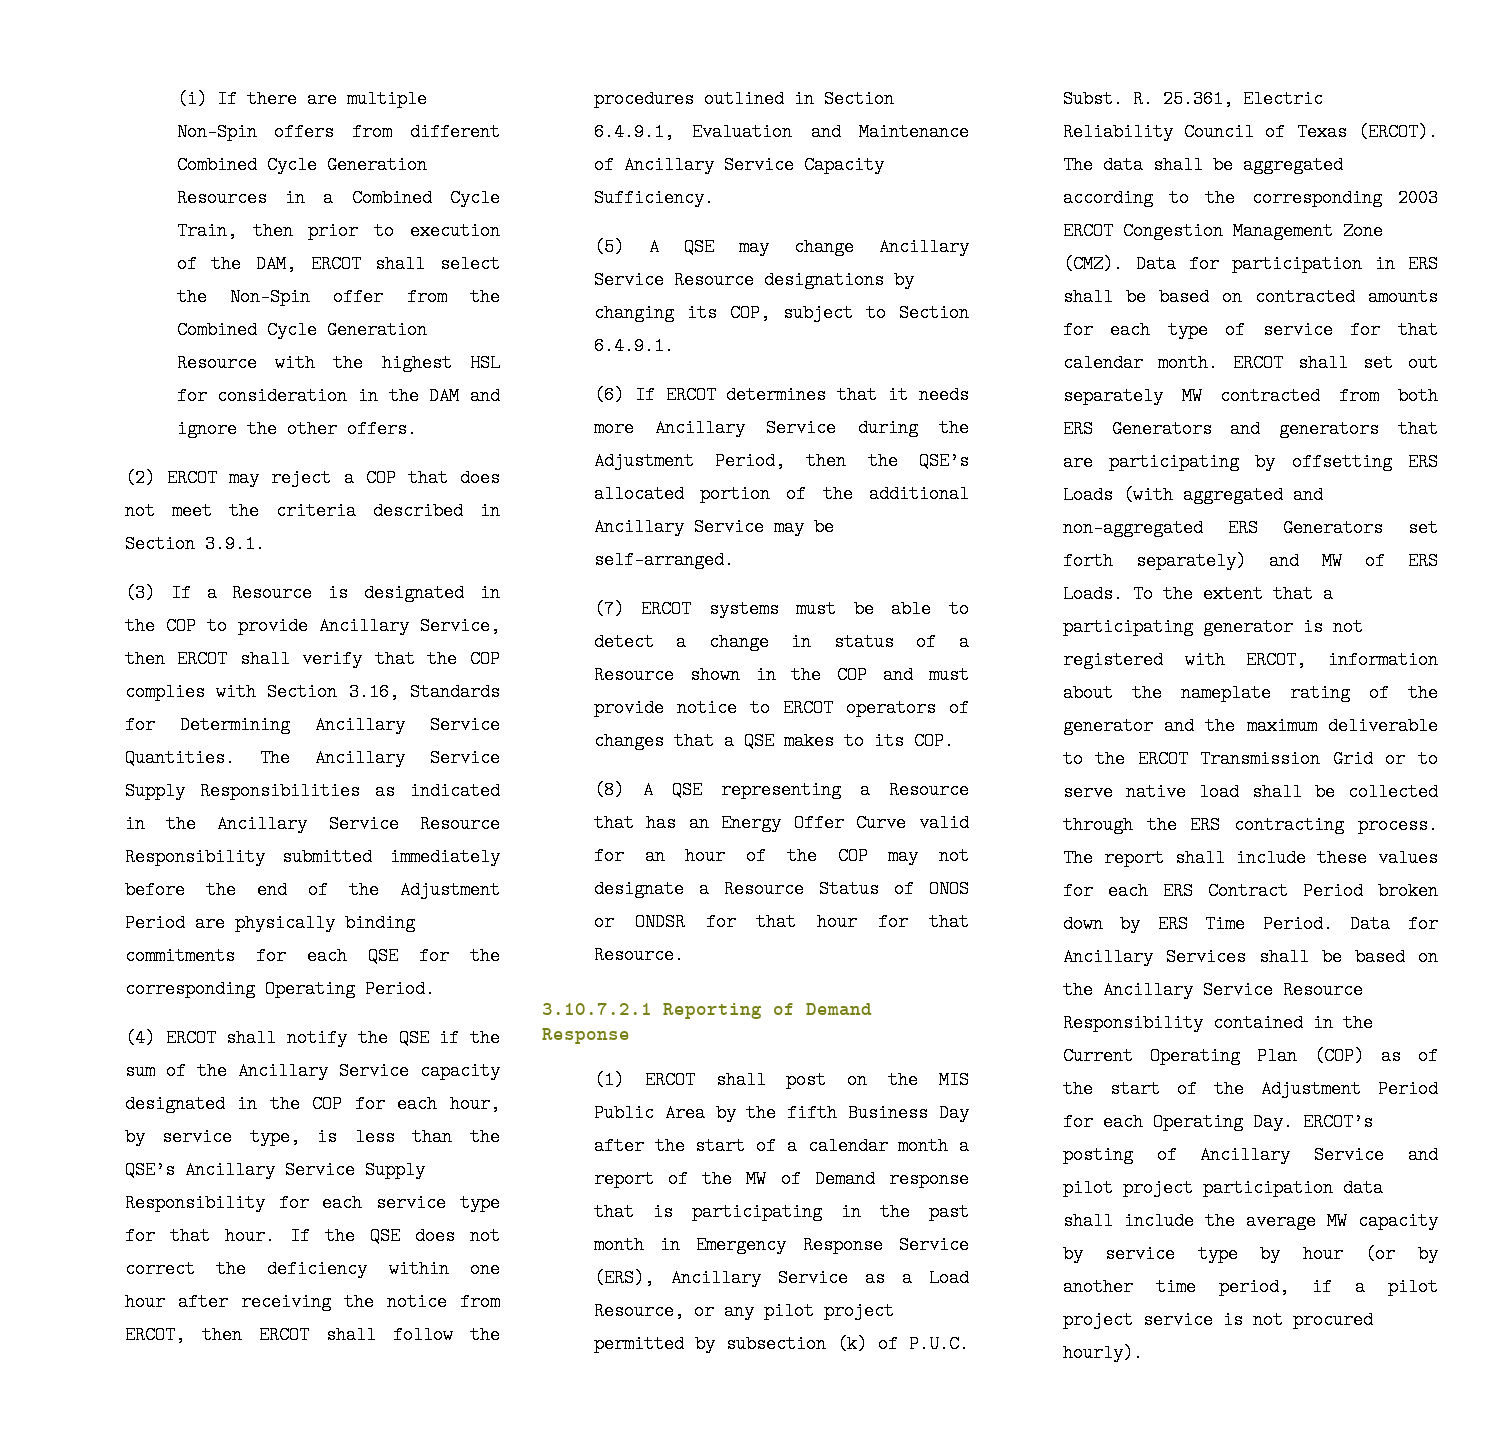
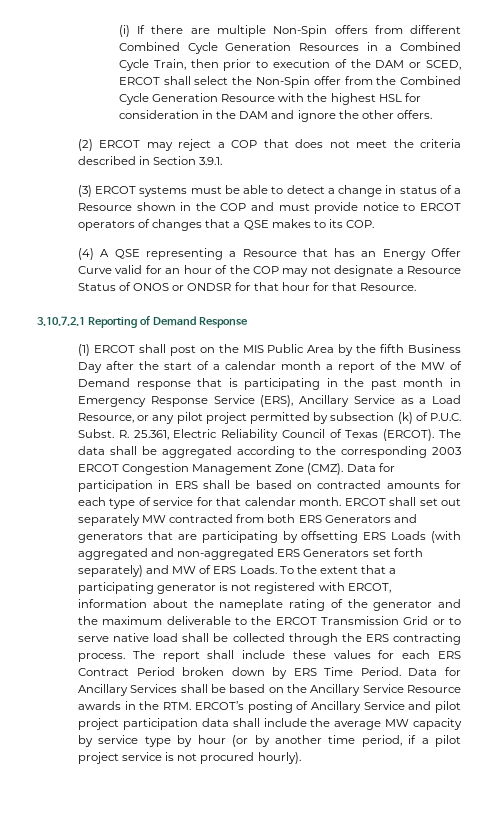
[256,255,297,273] DAM, -> [375,60,461,70] DAM or SCED,
[170,584,500,602] [124,617,501,635] [124,650,500,668] [124,683,500,701] [124,716,500,734] [124,749,500,767] [124,782,501,800] [124,815,500,833] [124,848,500,866] [124,881,501,899] [124,914,415,932] [124,947,501,965] [124,980,435,998] [124,1029,500,1047] [124,1062,500,1080] [124,1095,500,1113] [124,1128,500,1146] [124,1161,425,1179] [124,1194,500,1212] [124,1227,500,1245] [124,1260,500,1278] [124,1293,501,1311] [124,1326,501,1344] [593,90,894,108] [593,123,969,141] [593,156,884,174] [593,189,714,207] [593,238,969,256] [593,271,914,289] [593,304,969,322] [593,337,674,355] [593,386,969,404] [593,419,969,437] [593,452,969,470] [593,485,969,503] [593,518,834,536] [593,551,734,569] [593,600,624,618] If a Resource is designated in the COP to provide Ancillary Service, then ERCOT shall verify that the COP complies with Section 3.16, Standards for Determining Ancillary Service Quantities. The Ancillary Service Supply Responsibilities as indicated in the Ancillary Service Resource Responsibility submitted immediately before the end of the Adjustment Period are physically binding commitments for each QSE for the corresponding Operating Period. // (4) ERCOT shall notify the QSE if the sum of the Ancillary Service capacity designated in the COP for each hour, by service type, is less than the QSE’s Ancillary Service Supply Responsibility for each service type for that hour. If the QSE does not correct the deficiency within one hour after receiving the notice from ERCOT, then ERCOT shall follow the procedures outlined in Section 6.4.9.1, Evaluation and Maintenance of Ancillary Service Capacity Sufficiency. // (5) A QSE may change Ancillary Service Resource designations by changing its COP, subject to Section 6.4.9.1. // (6) If ERCOT determines that it needs more Ancillary Service during the Adjustment Period, then the QSE’s allocated portion of the additional Ancillary Service may be self-arranged. // (7) -> (92, 191) none
[593,781,624,799] (8) -> [77,248,94,260] (4)
[1062,1014,1373,1032] [1062,1047,1438,1065] [1062,1080,1438,1098] [1062,1113,1293,1131] Responsibility contained in the Current Operating Plan (COP) as of the start of the Adjustment Period for each Operating Day. -> [77,701,192,710] awards in the RTM.

